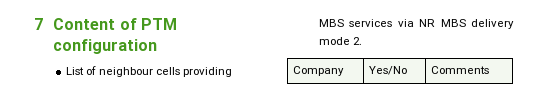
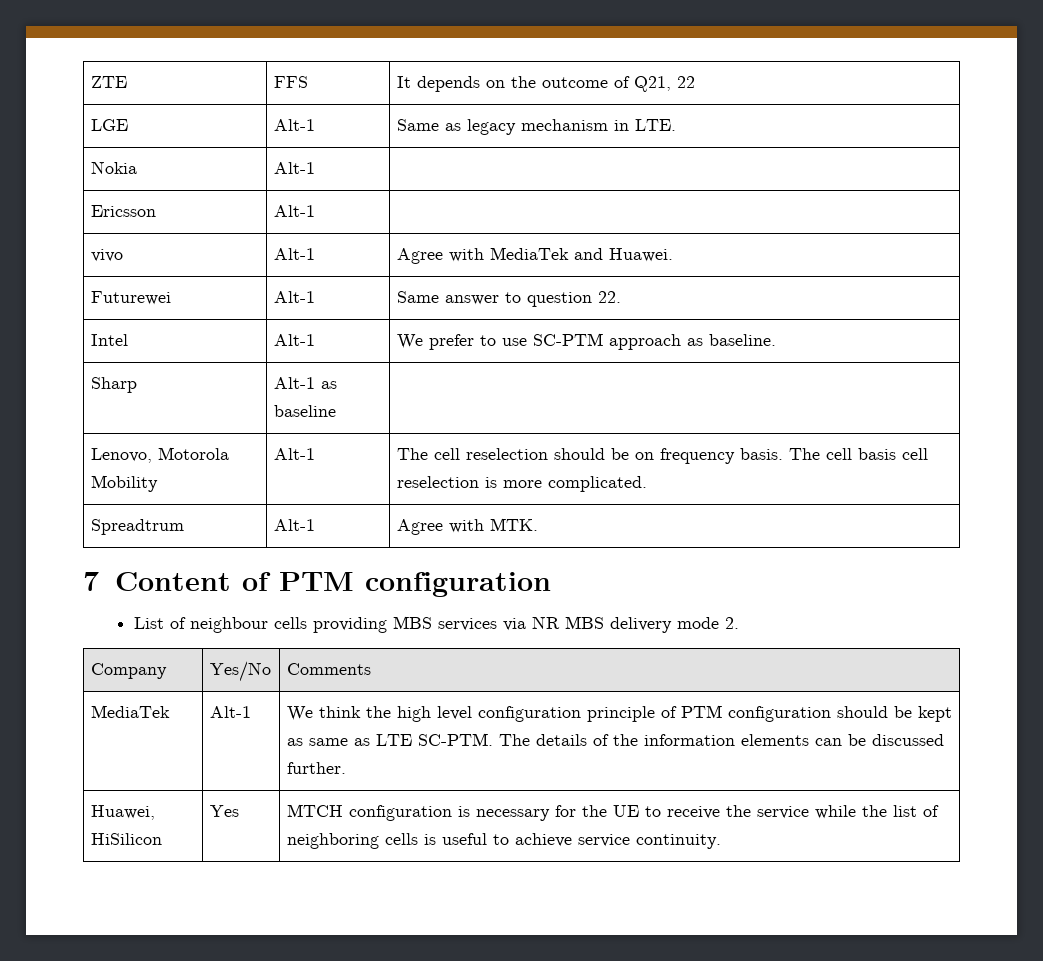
(34, 24) none -> [90,76,127,88] [273,76,308,88] [396,76,695,92] [90,119,128,131] [273,119,315,131] [396,119,676,135] [90,161,137,174] [273,162,315,174] [90,205,156,217] [273,205,315,217] [90,249,123,262] [273,248,315,260] [396,247,673,264] [90,291,171,305] [273,291,315,303] [396,291,621,307] [90,334,128,346] [273,334,315,346] [396,333,776,350] [90,377,137,393] [273,377,337,389] [273,405,336,417] [90,447,229,463] [90,475,158,492] [273,448,315,460] [396,448,928,464] [396,476,647,492] [90,519,184,535] [273,519,315,531] [396,518,538,535] ZTE | FFS | It depends on the outcome of Q21, 22 // LGE | Alt-1 | Same as legacy mechanism in LTE. // Nokia | Alt-1 | // Ericsson | Alt-1 | // vivo | Alt-1 | Agree with MediaTek and Huawei. // Futurewei | Alt-1 | Same answer to question 22. // Intel | Alt-1 | We prefer to use SC-PTM approach as baseline. // Sharp | Alt-1 as baseline | // Lenovo, Motorola Mobility | Alt-1 | The cell reselection should be on frequency basis. The cell basis cell reselection is more complicated. // Spreadtrum | Alt-1 | Agree with MTK. //
(490, 70) none -> [90,705,170,718] [209,706,251,718] [286,705,952,722] [286,733,944,746] [286,762,346,774] [90,805,155,820] [90,833,162,845] [209,805,239,817] [286,804,939,821] [286,833,721,849] // MediaTek | Alt-1 | We think the high level configuration principle of PTM configuration should be kept as same as LTE SC-PTM. The details of the information elements can be discussed further. // Huawei, HiSilicon | Yes | MTCH configuration is necessary for the UE to receive the service while the list of neighboring cells is useful to achieve service continuity.

